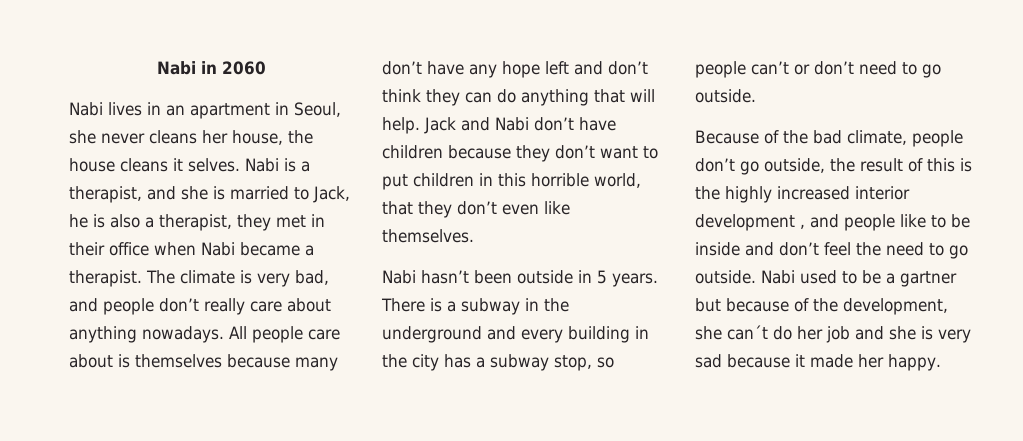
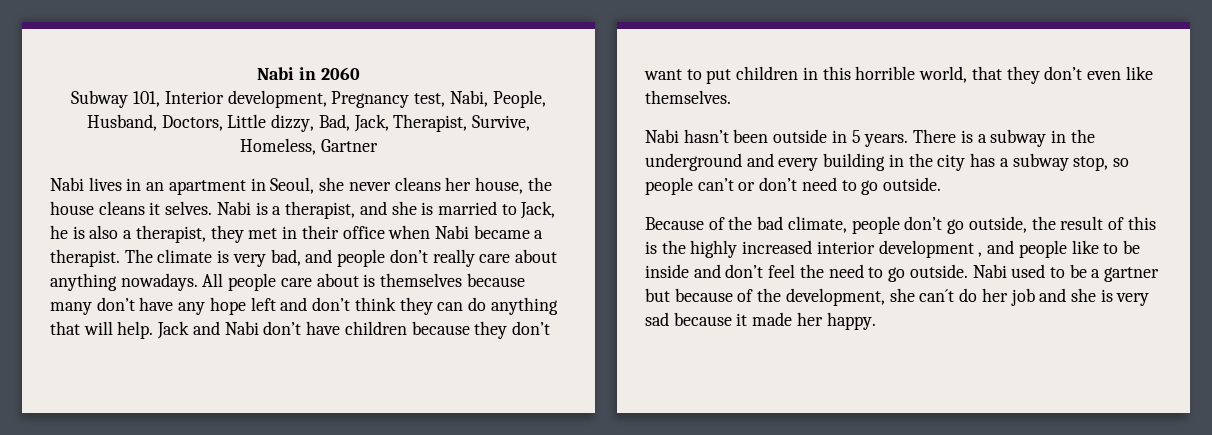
(266, 68) none -> [71,90,546,108] [86,114,531,132] [240,138,378,155] // Subway 101, Interior development, Pregnancy test, Nabi, People, Husband, Doctors, Little dizzy, Bad, Jack, Therapist, Survive, Homeless, Gartner

